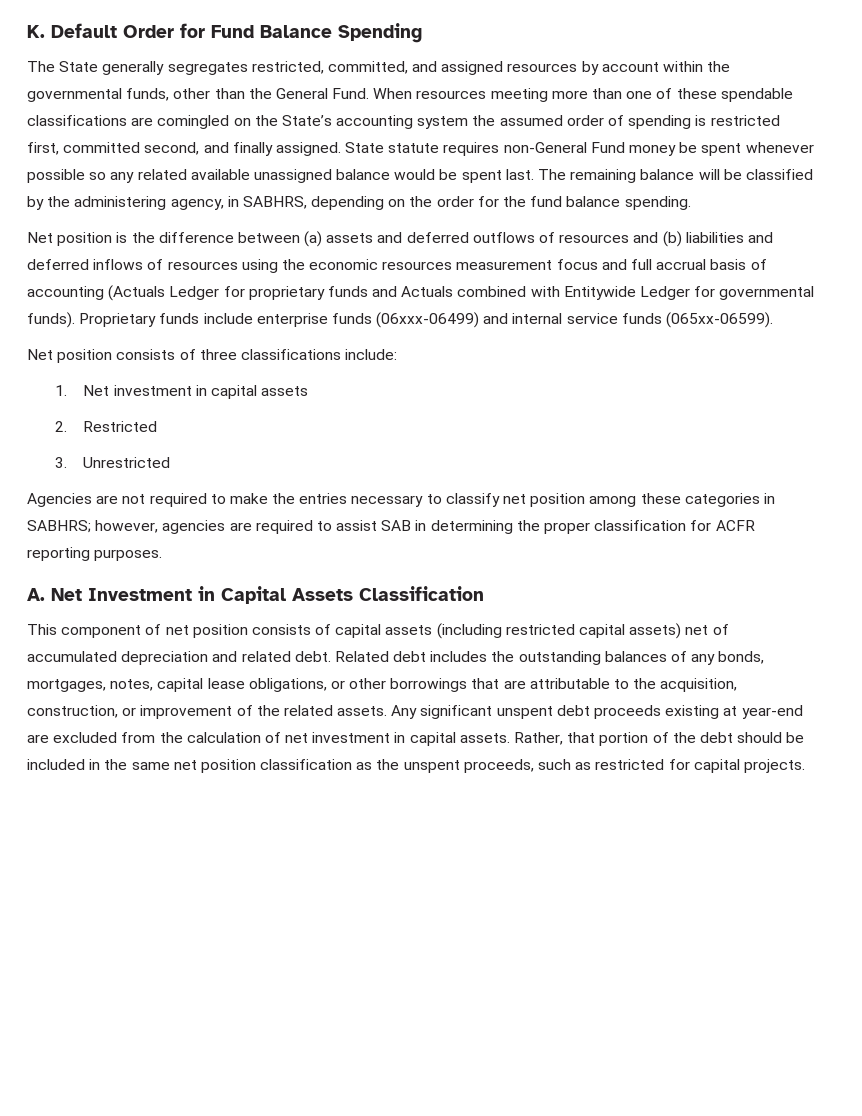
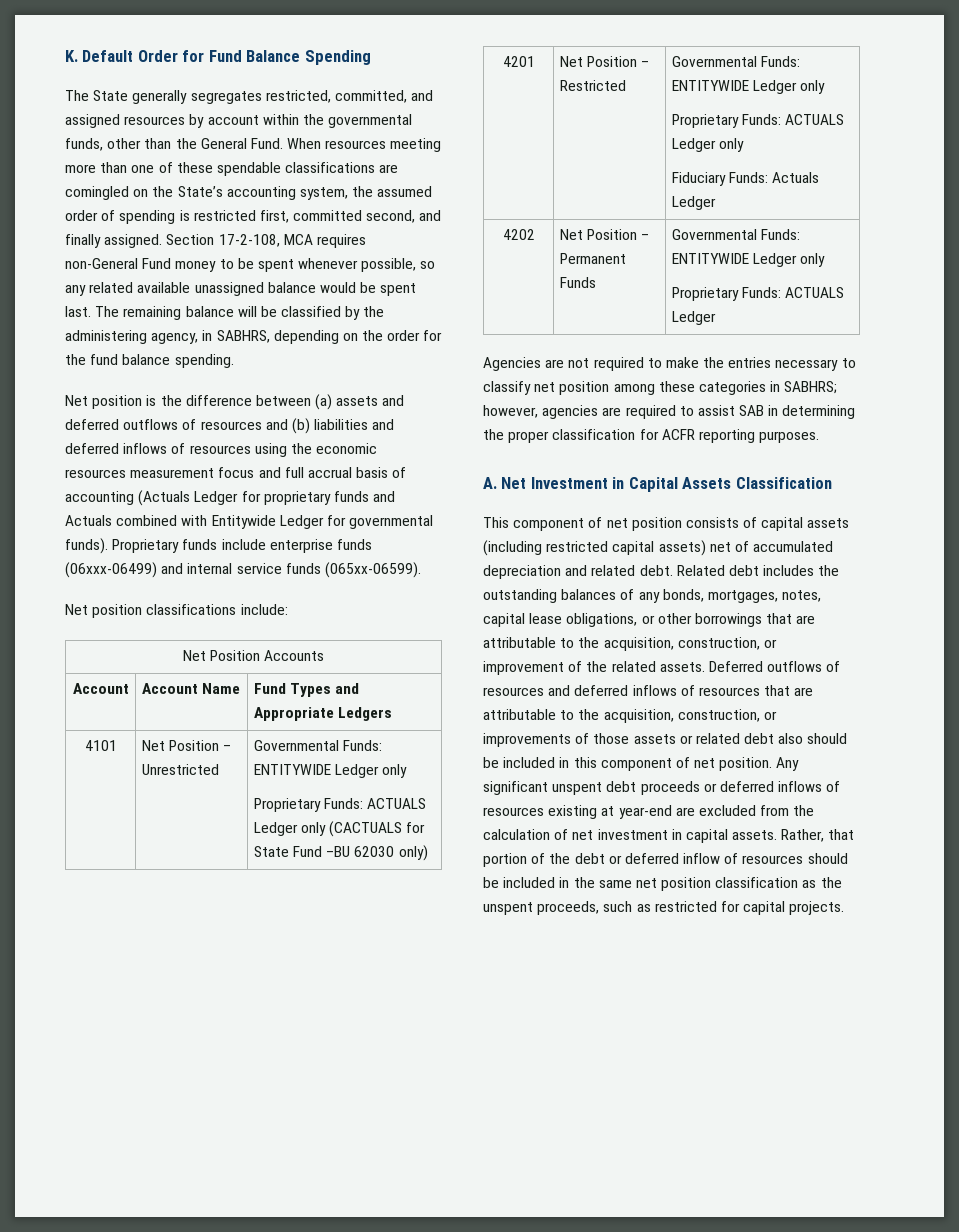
[417,116,469,129] system -> [299,187,348,200] system,
[345,142,440,153] State statute -> [166,234,313,247] Section 17-2-108, MCA
(677, 150) none -> [219,259,234,269] to
[27,169,85,183] possible -> [361,258,417,272] possible,
[116,349,237,360] consists of three -> (143, 611) none
[55,385,309,399] [55,421,158,432] [55,457,171,468] // 1. Net investment in capital assets // 2. Restricted // 3. Unrestricted -> [182,650,325,661] [72,683,129,694] [141,683,241,694] [253,683,360,697] [253,707,393,721] [84,740,117,751] [141,740,232,751] [141,764,219,775] [253,740,383,751] [253,764,408,778] [253,798,427,812] [253,821,426,837] [253,845,428,861] [502,56,535,67] [559,56,650,67] [559,80,626,91] [671,56,801,67] [671,80,826,94] [671,114,845,128] [671,138,745,152] [671,172,820,186] [671,196,716,210] [502,229,535,240] [559,229,650,240] [559,253,626,264] [559,277,596,288] [671,229,801,240] [671,253,826,267] [671,287,845,301] [671,311,716,325] // Net Position Accounts // Account | Account Name | Fund Types and Appropriate Ledgers // 4101 | Net Position – Unrestricted | Governmental Funds: ENTITYWIDE Ledger only // Proprietary Funds: ACTUALS Ledger only (CACTUALS for State Fund –BU 62030 only) // 4201 | Net Position – Restricted | Governmental Funds: ENTITYWIDE Ledger only // Proprietary Funds: ACTUALS Ledger only // Fiduciary Funds: Actuals Ledger // 4202 | Net Position – Permanent Funds | Governmental Funds: ENTITYWIDE Ledger only // Proprietary Funds: ACTUALS Ledger
(388, 711) none -> [708,661,841,672] [483,685,814,696] [483,709,777,723] [483,733,848,747] [483,757,773,771] Deferred outflows of resources and deferred inflows of resources that are attributable to the acquisition, construction, or improvements of those assets or related debt also should be included in this component of net position.
(662, 712) none -> [703,781,841,792] [483,807,544,816] or deferred inflows of resources
(733, 737) none -> [608,853,804,864] or deferred inflow of resources

